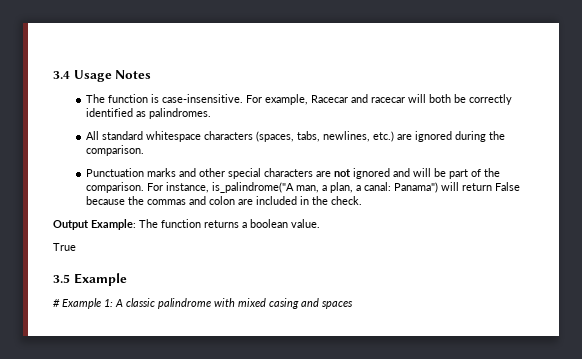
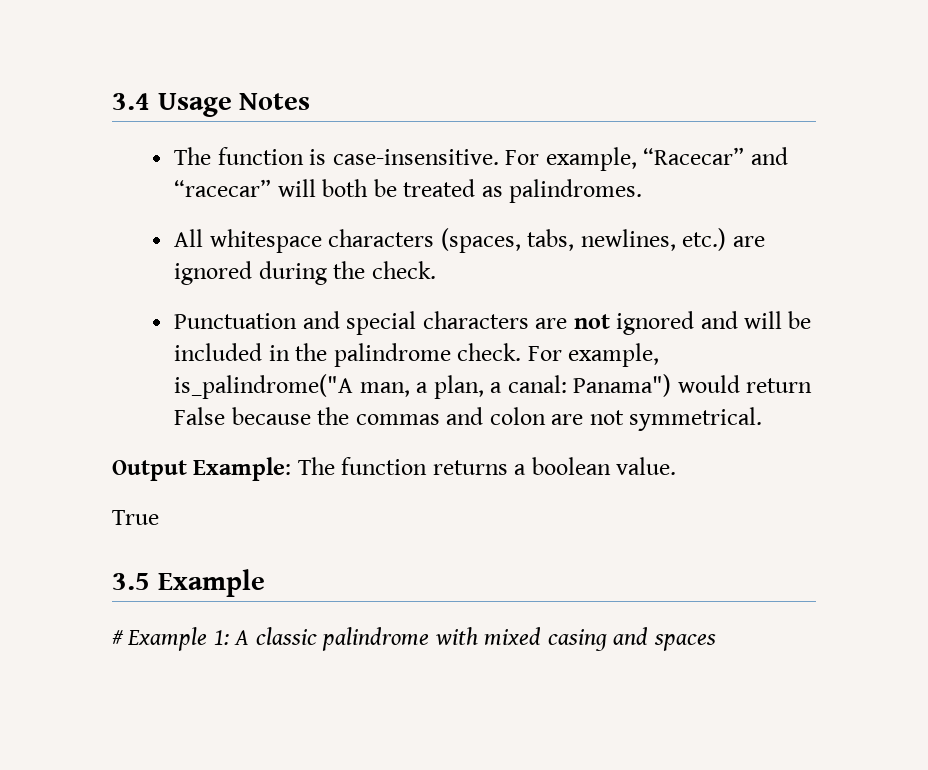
[311,94,406,103] Racecar and racecar -> [643,147,788,165] [174,179,272,197] “Racecar” and “racecar”
[469,94,513,105] [86,108,134,117] correctly identified -> [403,179,476,197] treated
[102,131,144,140] standard -> (204, 238) none
[86,145,145,156] comparison. -> [371,261,436,279] check.
[147,168,226,177] marks and other -> [302,311,340,329] and
[449,168,501,179] [86,182,210,193] part of the comparison. For instance, -> [174,343,660,367] included in the palindrome check. For example,
[441,182,460,191] will -> [677,375,740,393] would
[256,196,363,205] included in the check. -> [589,407,763,431] not symmetrical.

